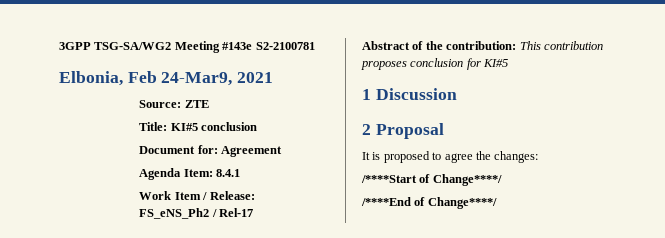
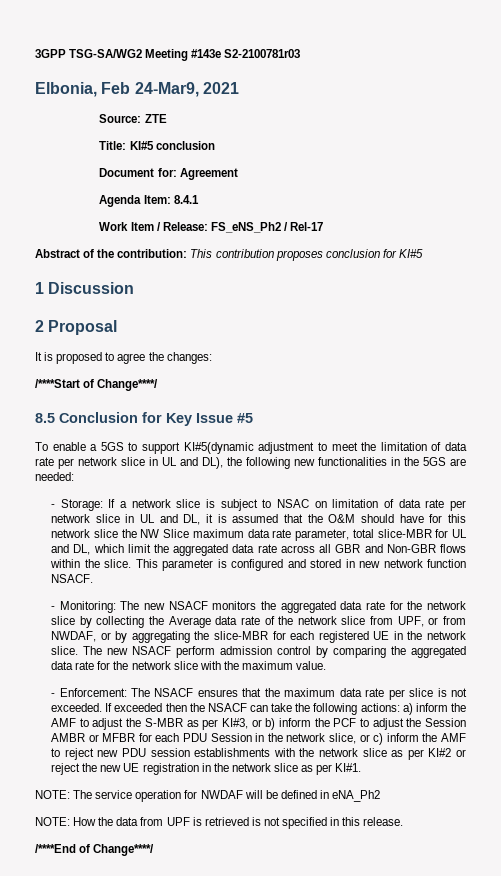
[255,42,315,50] S2-2100781 -> [224,49,301,58] S2-2100781r03
(502, 180) none -> [35,412,253,426] [35,442,468,454] [35,457,466,469] [35,472,74,481] [51,499,466,511] [51,514,467,525] [51,529,468,541] [51,544,467,556] [50,559,466,571] [51,574,94,583] [51,601,466,613] [51,616,467,628] [51,631,467,643] [51,646,466,658] [51,661,327,670] [51,688,468,700] [51,703,467,715] [51,718,466,730] [51,733,467,745] [51,748,466,760] [51,763,362,775] [35,790,381,802] [35,817,404,829] // 8.5 Conclusion for Key Issue #5 // To enable a 5GS to support KI#5(dynamic adjustment to meet the limitation of data rate per network slice in UL and DL), the following new functionalities in the 5GS are needed: // - Storage: If a network slice is subject to NSAC on limitation of data rate per network slice in UL and DL, it is assumed that the O&M should have for this network slice the NW Slice maximum data rate parameter, total slice-MBR for UL and DL, which limit the aggregated data rate across all GBR and Non-GBR flows within the slice. This parameter is configured and stored in new network function NSACF. // - Monitoring: The new NSACF monitors the aggregated data rate for the network slice by collecting the Average data rate of the network slice from UPF, or from NWDAF, or by aggregating the slice-MBR for each registered UE in the network slice. The new NSACF perform admission control by comparing the aggregated data rate for the network slice with the maximum value. // - Enforcement: The NSACF ensures that the maximum data rate per slice is not exceeded. If exceeded then the NSACF can take the following actions: a) inform the AMF to adjust the S-MBR as per KI#3, or b) inform the PCF to adjust the Session AMBR or MFBR for each PDU Session in the network slice, or c) inform the AMF to reject new PDU session establishments with the network slice as per KI#2 or reject the new UE registration in the network slice as per KI#1. // NOTE: The service operation for NWDAF will be defined in eNA_Ph2 // NOTE: How the data from UPF is retrieved is not specified in this release.

